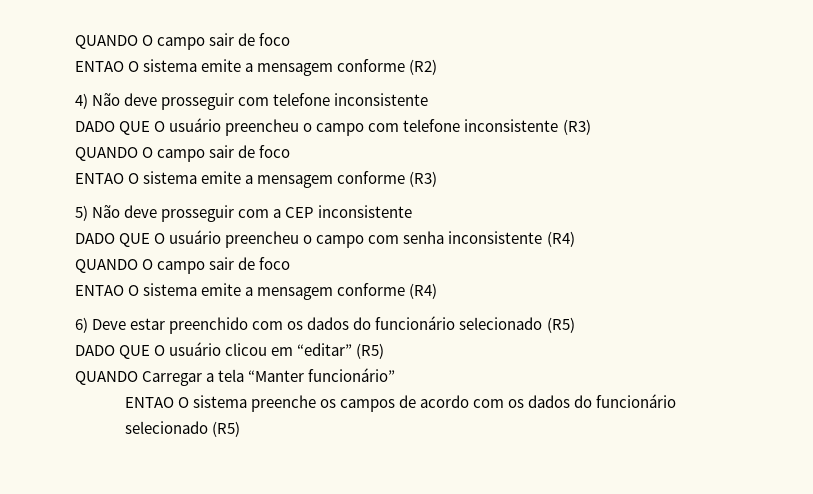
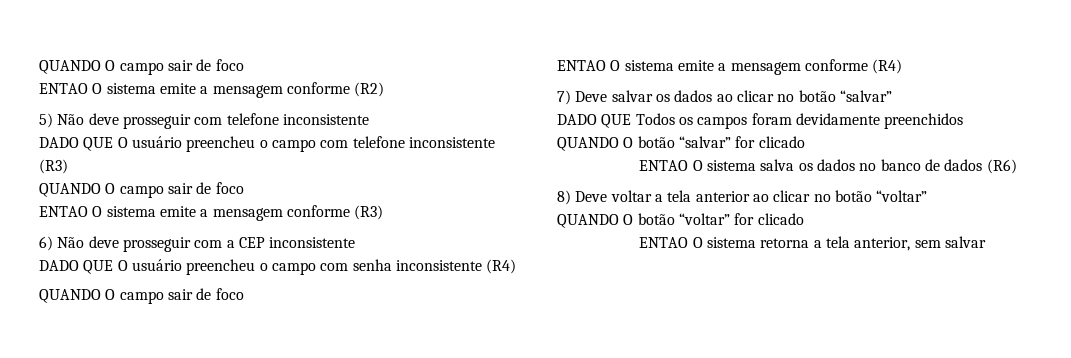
[75,93,88,109] 4) -> [39,113,53,128] 5)
[75,205,88,221] 5) -> [39,236,53,251] 6)
[75,316,575,334] [75,342,385,359] [75,368,396,386] [124,394,677,412] [124,421,240,437] 6) Deve estar preenchido com os dados do funcionário selecionado (R5) // DADO QUE O usuário clicou em “editar” (R5) // QUANDO Carregar a tela “Manter funcionário” // ENTAO O sistema preenche os campos de acordo com os dados do funcionário selecionado (R5) -> [557,90,892,105] [557,113,964,129] [557,136,805,151] [639,159,1017,174] [557,190,928,205] [557,213,804,228] [639,236,986,251] 7) Deve salvar os dados ao clicar no botão “salvar” // DADO QUE Todos os campos foram devidamente preenchidos // QUANDO O botão “salvar” for clicado // ENTAO O sistema salva os dados no banco de dados (R6) // 8) Deve voltar a tela anterior ao clicar no botão “voltar” // QUANDO O botão “voltar” for clicado // ENTAO O sistema retorna a tela anterior, sem salvar

